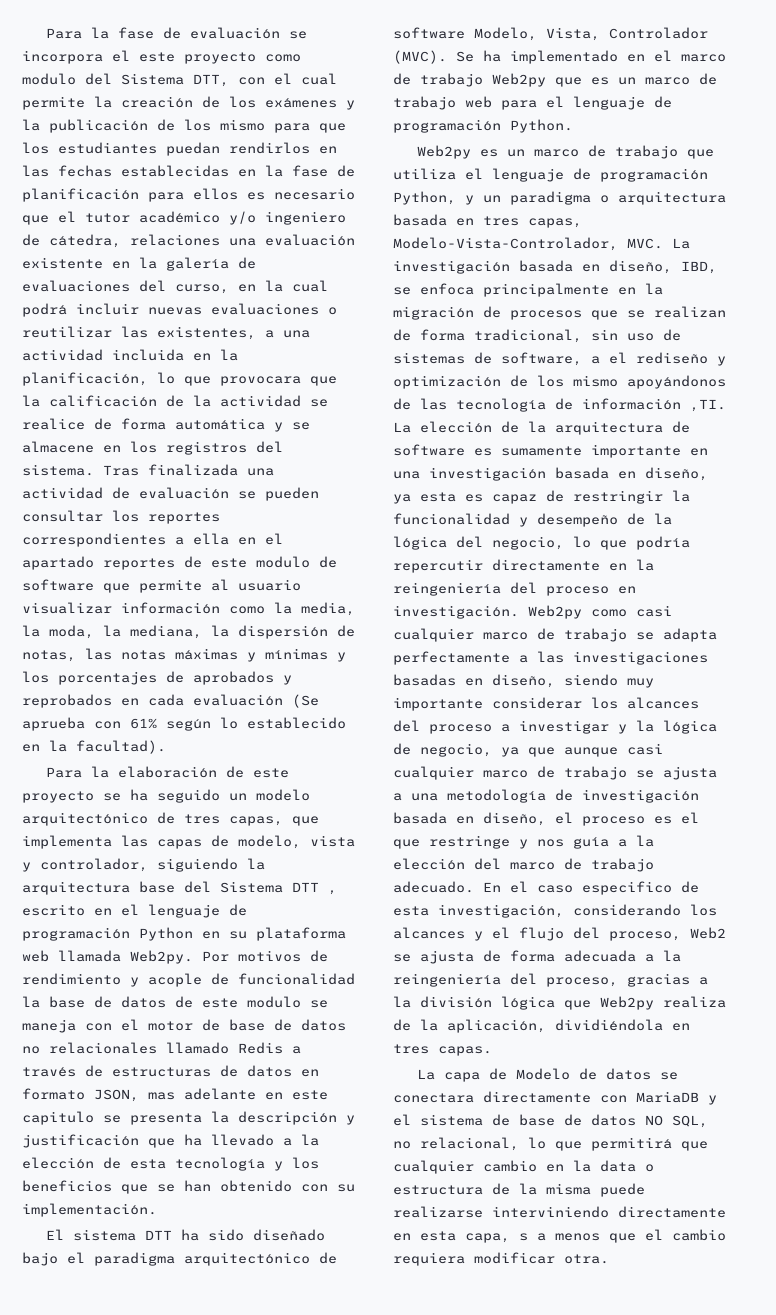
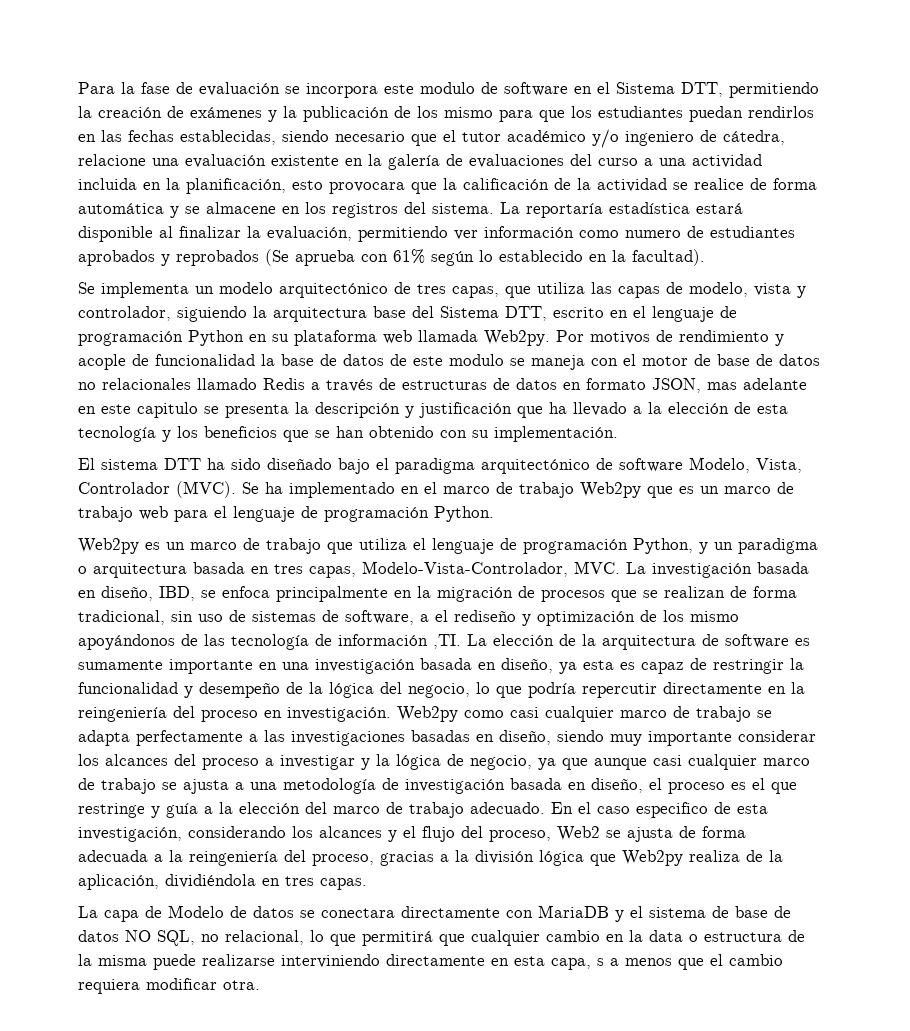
[112,50,301,64] [22,73,337,87] [22,96,85,110] el este proyecto como modulo del Sistema DTT, con el cual permite -> [384,82,819,98] este modulo de software en el Sistema DTT, permitiendo
[229,96,256,108] los -> (184, 112) none
[121,165,355,177] [22,188,265,202] establecidas en la fase de planificación para ellos es -> [180,130,329,145] establecidas, siendo
[130,234,220,246] relaciones -> [78,154,146,166] relacione
[175,280,328,294] [22,303,337,317] [22,326,256,340] curso, en la cual podrá incluir nuevas evaluaciones o reutilizar las existentes, -> [598,158,638,166] curso
[157,372,211,386] lo que -> [292,180,323,190] esto
[103,464,274,476] [22,487,319,501] [22,510,220,524] [22,533,283,547] [22,556,337,570] [22,579,301,593] [22,602,355,616] [22,625,355,639] [22,648,346,662] [22,671,292,685] [22,694,283,708] Tras finalizada una actividad de evaluación se pueden consultar los reportes correspondientes a ella en el apartado reportes de este modulo de software que permite al usuario visualizar información como la media, la moda, la mediana, la dispersión de notas, las notas máximas y mínimas y los porcentajes de aprobados y reprobados en cada evaluación -> [500,202,743,218] [78,226,795,242] [78,250,259,266] La reportaría estadística estará disponible al finalizar la evaluación, permitiendo ver información como numero de estudiantes aprobados y reprobados
[46,766,290,778] [22,789,220,803] Para la elaboración de este proyecto se ha seguido -> [78,282,189,298] Se implementa
[22,835,112,849] implementa -> [537,282,585,294] utiliza
[292,882,337,895] DTT , -> [505,306,547,321] DTT,
[537,839,564,847] nos -> (160, 812) none

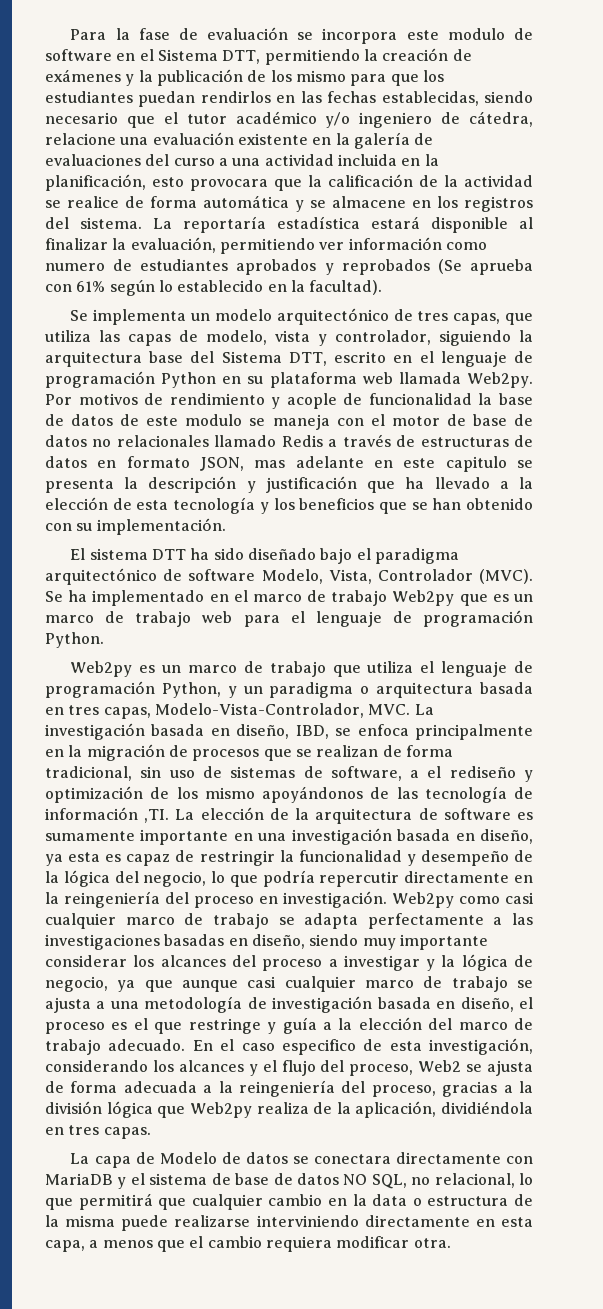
[597,958,604,966] s -> (85, 1246) none

